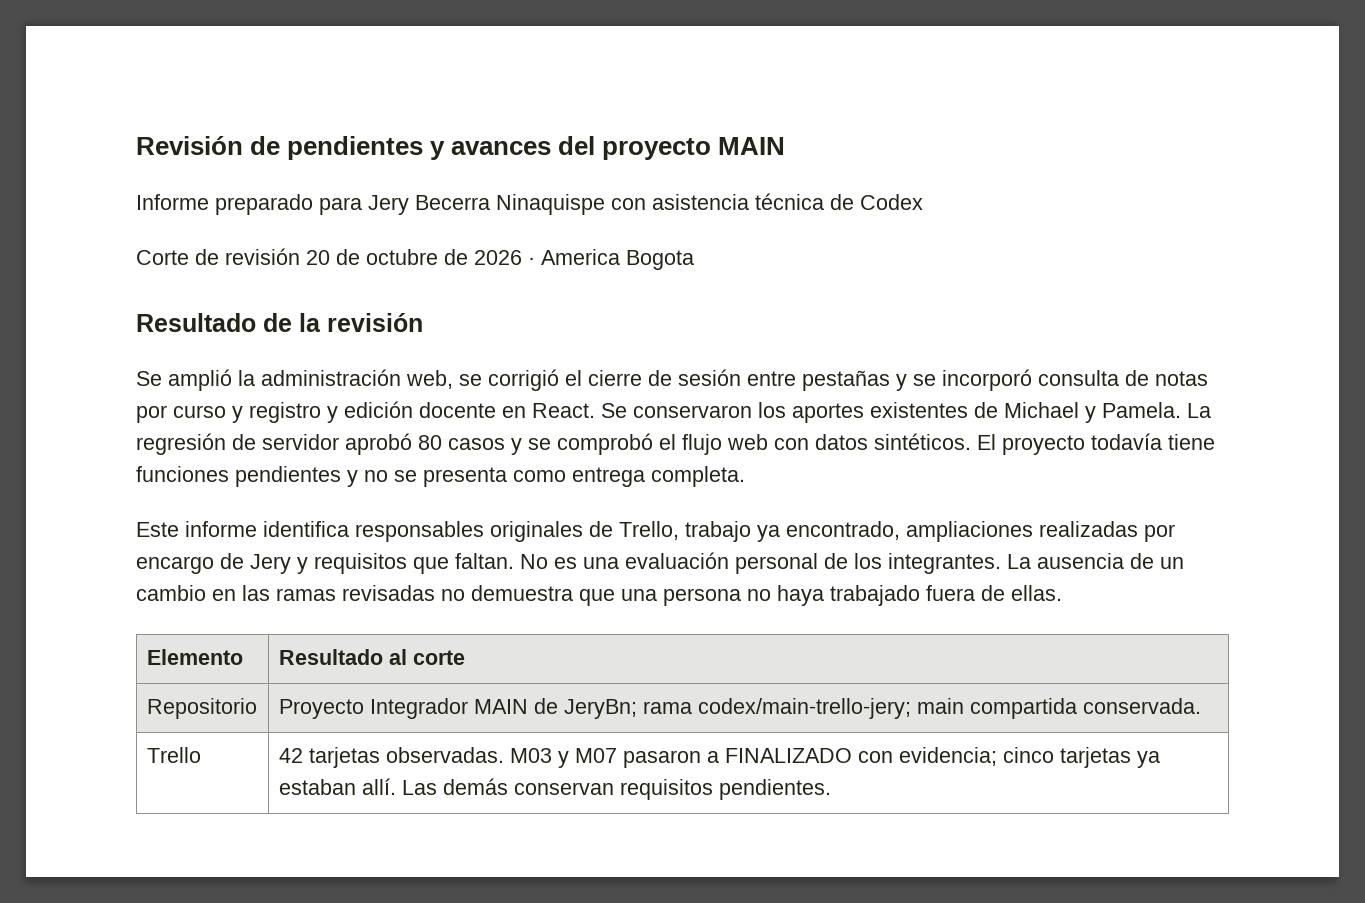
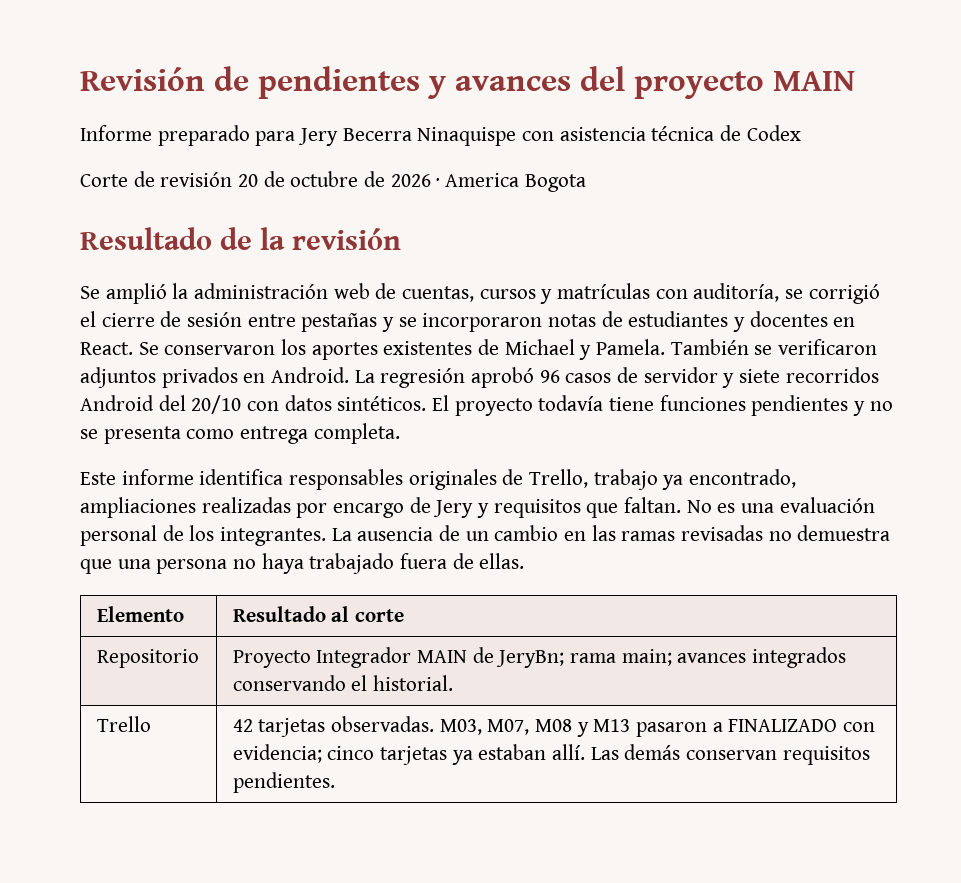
[406,370,453,389] web, -> [333,283,780,304] web de cuentas, cursos y matrículas con auditoría,
[942,369,1208,391] [136,401,496,423] incorporó consulta de notas por curso y registro y edición docente -> [422,311,828,332] incorporaron notas de estudiantes y docentes
[1187,403,1211,418] [136,433,768,455] La regresión de servidor aprobó 80 casos y se comprobó el flujo web -> [670,339,878,355] [80,367,879,388] [80,395,242,414] También se verificaron adjuntos privados en Android. La regresión aprobó 96 casos de servidor y siete recorridos Android del 20/10
[697,698,1201,719] codex/main-trello-jery; main compartida conservada. -> [621,647,847,668] [232,675,454,691] main; avances integrados conservando el historial.
[509,748,617,768] M03 y M07 -> [439,719,631,737] M03, M07, M08 y M13

